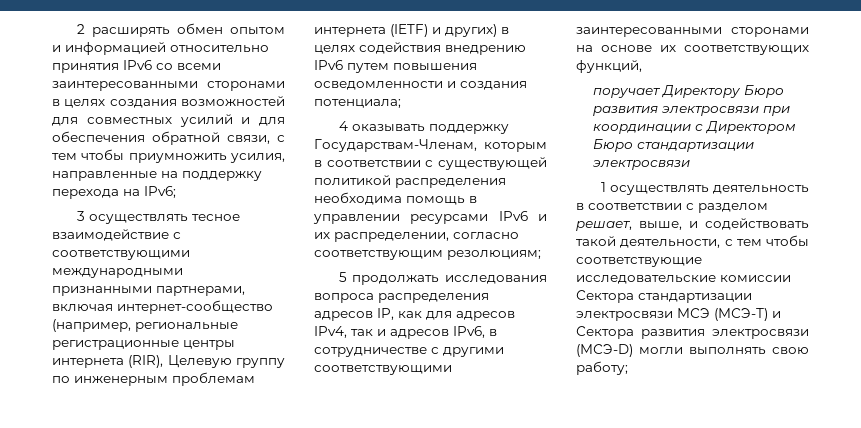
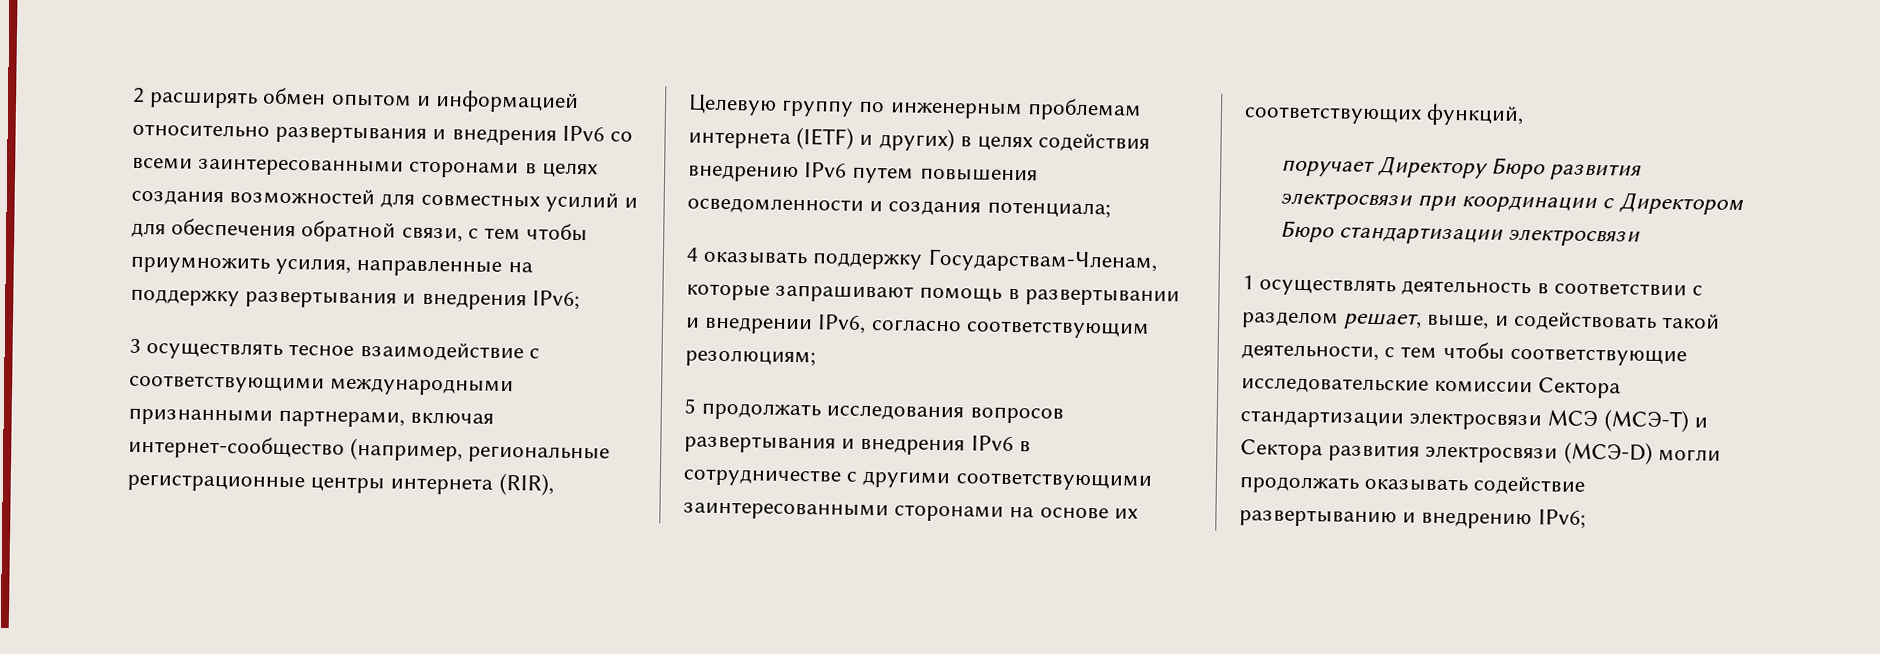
[52,63,119,73] принятия -> [275,125,557,146] развертывания и внедрения
[52,189,140,199] перехода на -> [245,290,527,311] развертывания и внедрения
[484,142,547,152] [314,157,547,170] [314,175,506,188] [314,192,477,205] [313,211,547,224] [314,232,449,242] которым в соответствии с существующей политикой распределения необходима помощь в управлении ресурсами IPv6 и их распределении, -> [686,283,1180,307] [685,314,867,335] которые запрашивают помощь в развертывании и внедрении IPv6,
[314,293,489,303] [314,308,515,321] [314,326,485,339] вопроса распределения адресов IP, как для адресов IPv4, так и адресов IPv6, -> [969,406,1064,424] [684,435,1014,456] вопросов развертывания и внедрения IPv6
[689,347,809,355] [576,361,628,375] выполнять свою работу; -> [1239,475,1586,495] [1239,509,1586,530] продолжать оказывать содействие развертыванию и внедрению IPv6;

